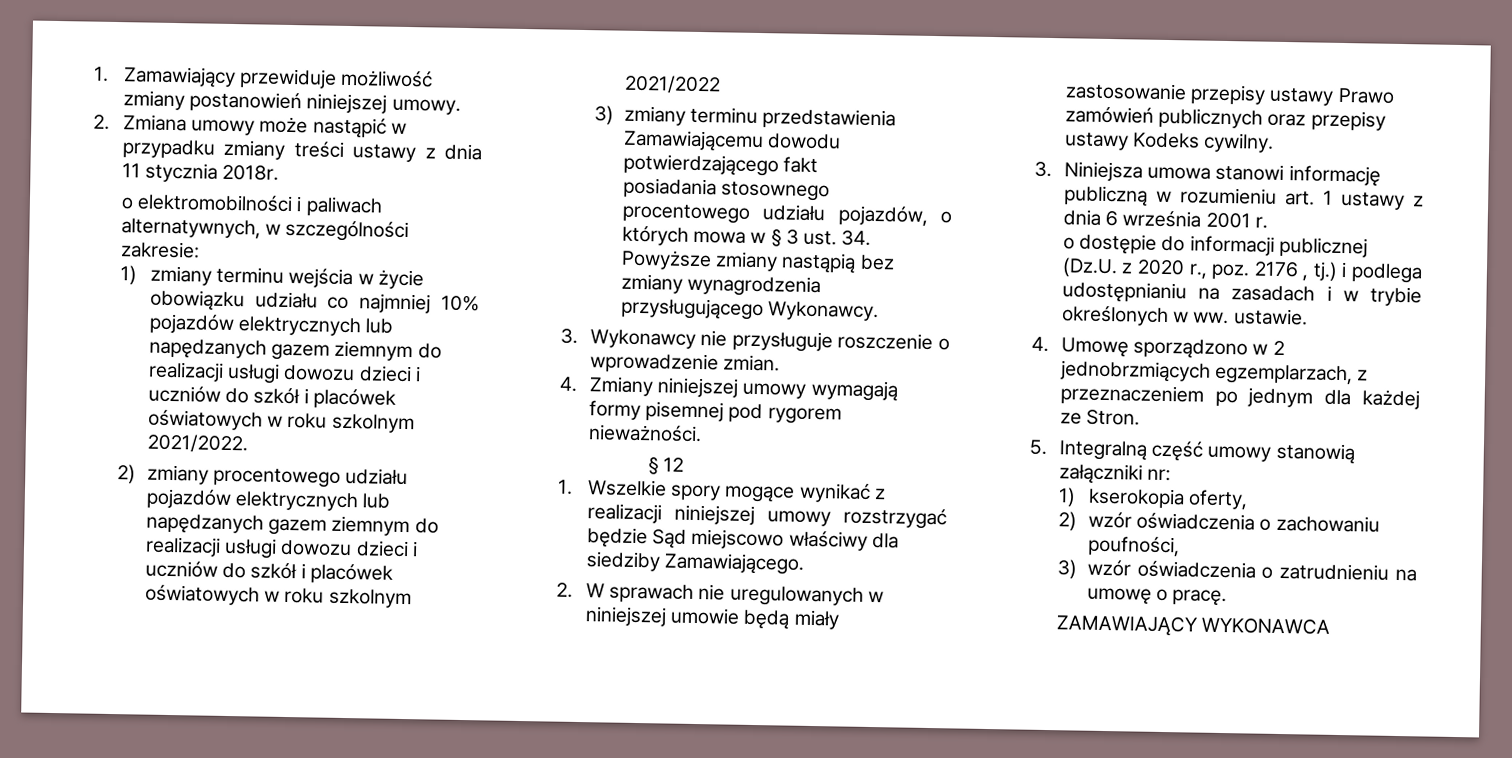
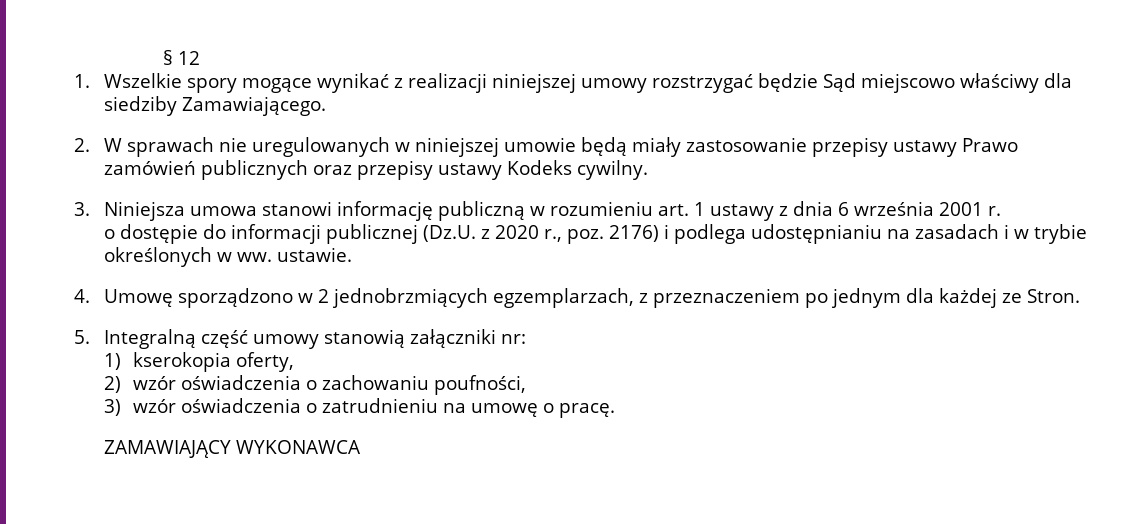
[92,66,434,89] [122,90,461,115] [92,114,407,139] [121,139,482,163] [121,162,280,183] [120,193,383,217] [120,218,410,243] [119,241,200,259] [119,265,424,290] [149,289,480,314] [148,313,394,337] [148,338,442,362] [147,361,421,384] [147,385,396,409] [147,409,415,434] [146,433,248,454] [116,464,409,488] [145,488,391,512] [145,513,439,537] [144,536,418,559] [144,560,393,584] [144,584,412,609] [623,74,721,95] [593,105,897,130] [622,129,842,153] [622,153,819,177] [622,177,831,202] [621,203,952,226] [621,225,872,247] [620,249,895,274] [620,273,822,298] [620,297,880,322] [559,328,950,353] [589,352,781,374] [558,376,898,402] [588,400,842,425] [587,424,702,443] 1. Zamawiający przewiduje możliwość zmiany postanowień niniejszej umowy. // 2. Zmiana umowy może nastąpić w przypadku zmiany treści ustawy z dnia 11 stycznia 2018r. // o elektromobilności i paliwach alternatywnych, w szczególności zakresie: // 1) zmiany terminu wejścia w życie obowiązku udziału co najmniej 10% pojazdów elektrycznych lub napędzanych gazem ziemnym do realizacji usługi dowozu dzieci i uczniów do szkół i placówek oświatowych w roku szkolnym 2021/2022. // 2) zmiany procentowego udziału pojazdów elektrycznych lub napędzanych gazem ziemnym do realizacji usługi dowozu dzieci i uczniów do szkół i placówek oświatowych w roku szkolnym 2021/2022 // 3) zmiany terminu przedstawienia Zamawiającemu dowodu potwierdzającego fakt // posiadania stosownego procentowego udziału pojazdów, o których mowa w § 3 ust. 34. Powyższe zmiany nastąpią bez zmiany wynagrodzenia przysługującego Wykonawcy. // 3. Wykonawcy nie przysługuje roszczenie o wprowadzenie zmian. // 4. Zmiany niniejszej umowy wymagają formy pisemnej pod rygorem nieważności. // -> (162, 57) none
[1253,261,1338,281] 2176 , tj.) -> [608,225,659,242] 2176)

